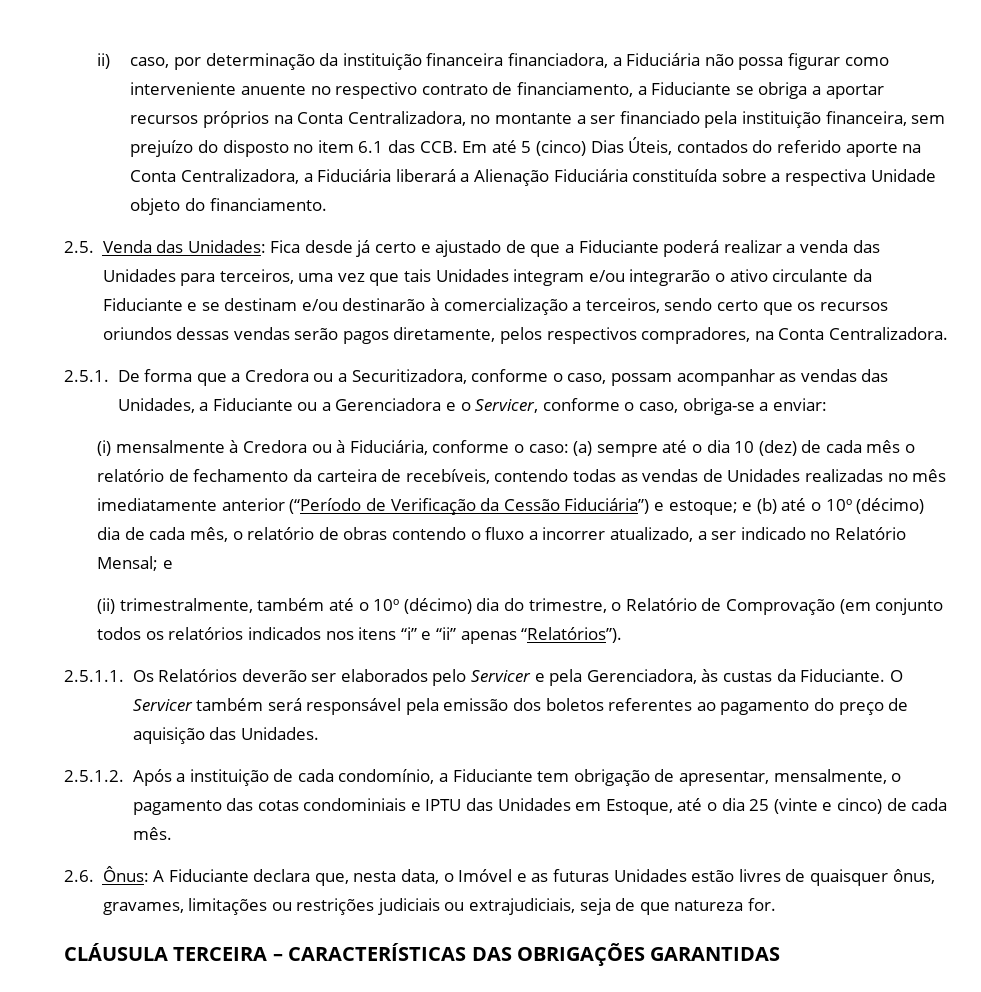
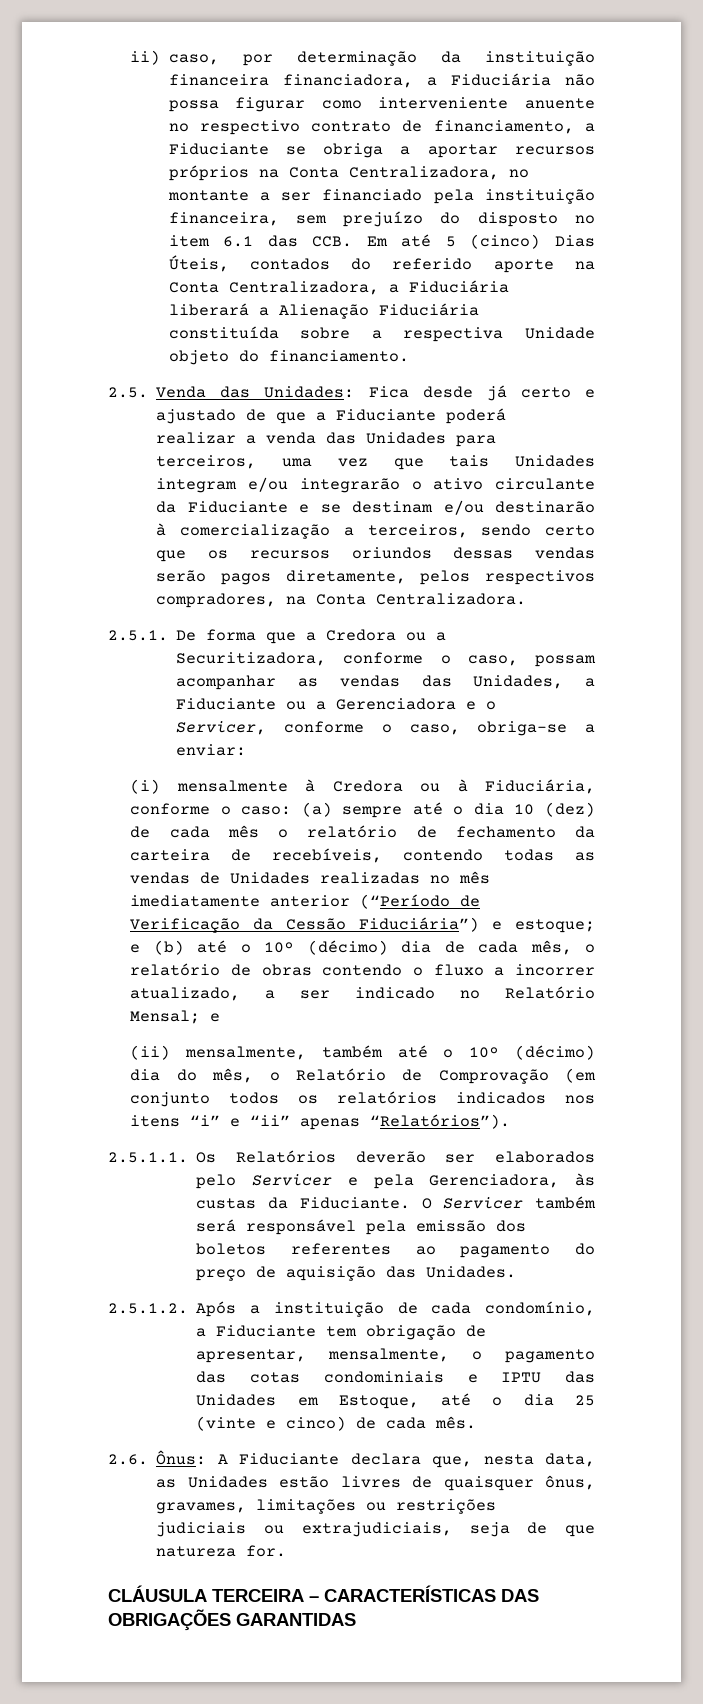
[119,598,253,613] trimestralmente, -> [185,1046,307,1060] mensalmente,
[528,598,607,613] trimestre, -> [212,1068,254,1083] mês,
[443,869,609,882] o Imóvel e as futuras -> [156,1479,177,1488] as

